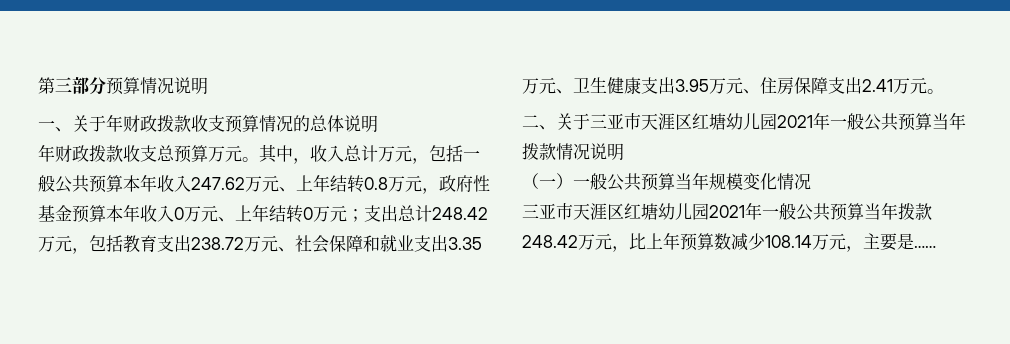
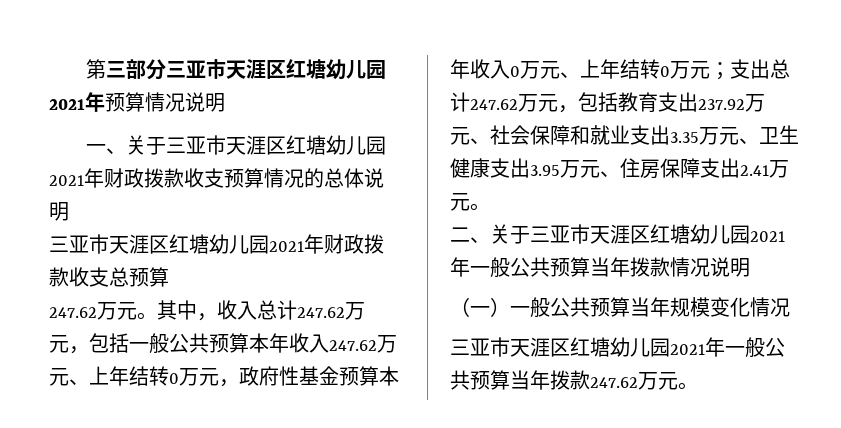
(106, 86) none -> [166,59,387,80] [49,92,105,112] 三亚市天涯区红塘幼儿园2021年
(106, 123) none -> [166,135,387,155] [49,175,84,186] 三亚市天涯区红塘幼儿园2021
(378, 124) none -> [49,234,304,254] 三亚市天涯区红塘幼儿园2021
(208, 153) none -> [49,307,97,318] // 247.62
(378, 153) none -> [297,307,345,318] 247.62
[364,177,388,190] 0.8 -> [169,373,179,384] 0
[432,207,488,220] 248.42 -> [470,99,518,110] 247.62
[191,237,244,250] 238.72 -> [698,99,745,110] 237.92
[522,232,936,252] 248.42万元，比上年预算数减少108.14万元，主要是…… -> [590,372,698,390] 247.62万元。

